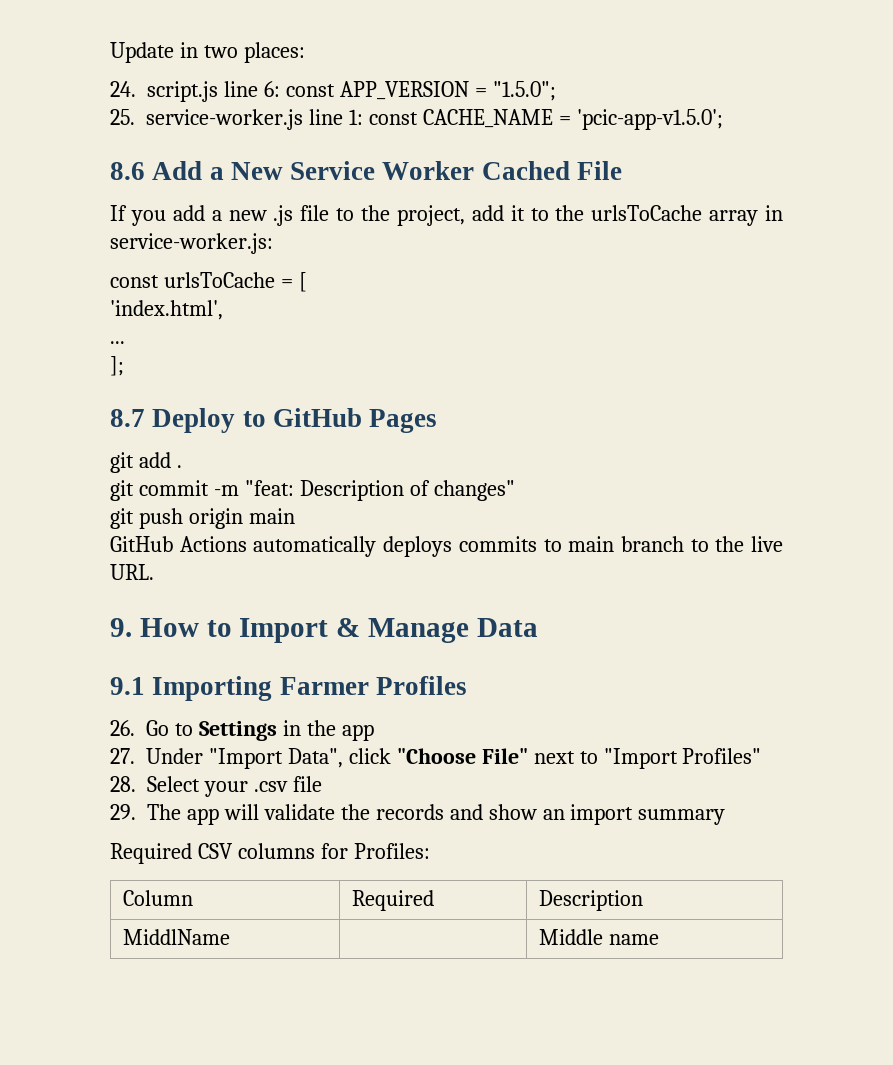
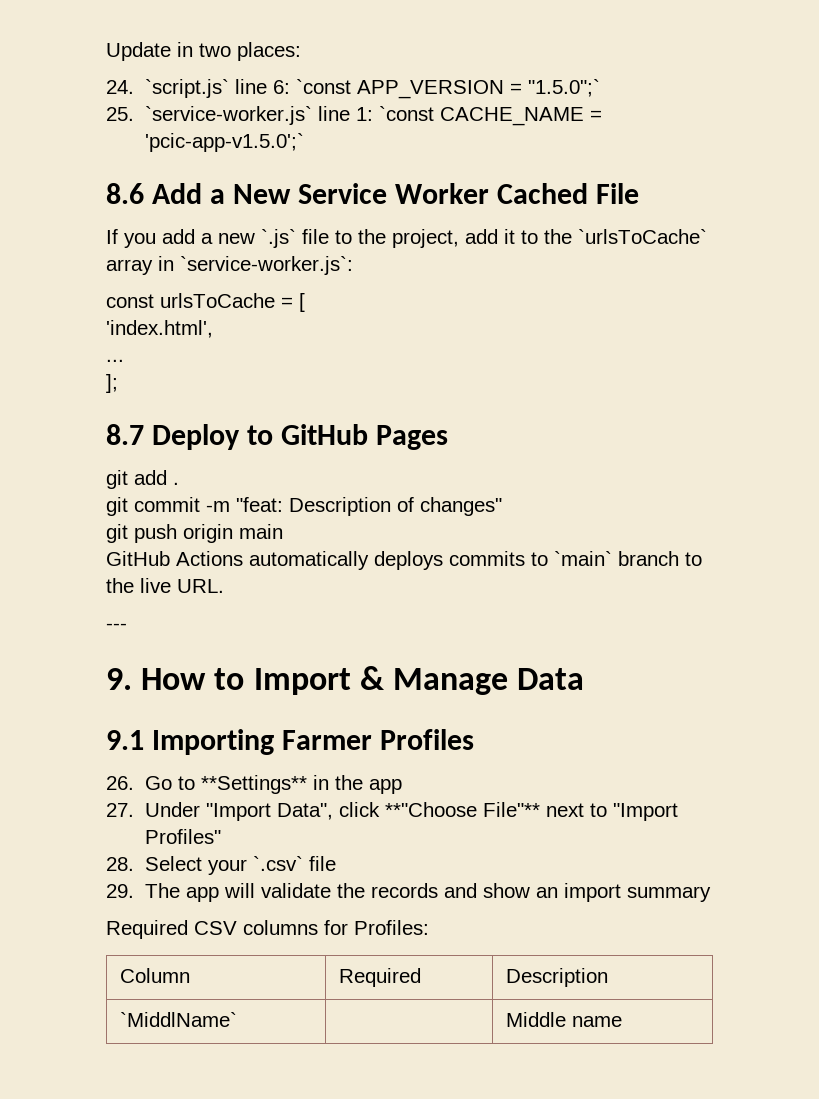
[147,81,218,102] script.js -> [144,79,229,98] `script.js`
[285,84,335,97] const -> [295,79,351,94] `const
[492,81,556,101] "1.5.0"; -> [527,79,600,97] "1.5.0";`
[146,109,303,130] service-worker.js -> [144,106,312,125] `service-worker.js`
[368,112,418,125] const -> [378,106,434,121] `const
[576,109,723,130] 'pcic-app-v1.5.0'; -> [144,133,304,152] 'pcic-app-v1.5.0';`
[273,205,294,226] .js -> [261,229,296,248] `.js`
[591,205,703,221] urlsToCache -> [578,229,707,244] `urlsToCache`
[110,233,273,254] service-worker.js: -> [180,256,353,275] `service-worker.js`:
[568,536,615,552] main -> [554,551,612,566] `main`
(154, 572) none -> [106,623,127,630] // ---
[198,721,277,741] Settings -> [200,775,307,794] **Settings**
[396,748,528,764] "Choose File" -> [384,802,540,817] **"Choose File"**
[253,781,288,792] .csv -> [252,856,303,871] `.csv`
[122,929,230,945] MiddlName -> [120,1012,238,1027] `MiddlName`

